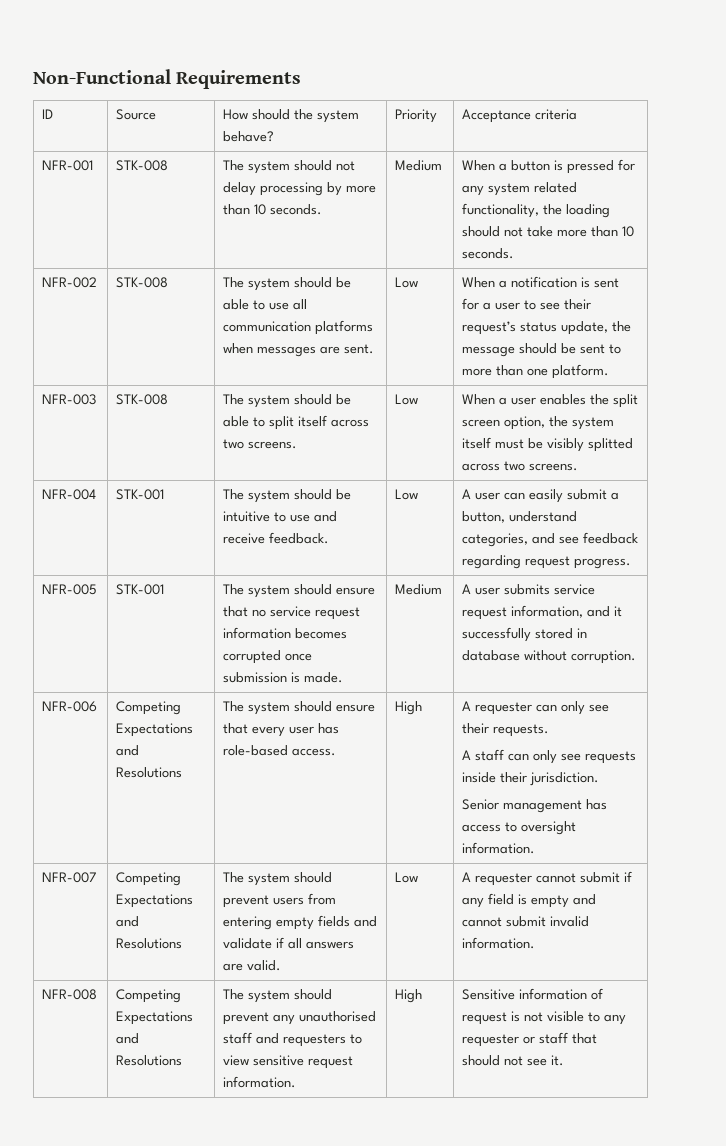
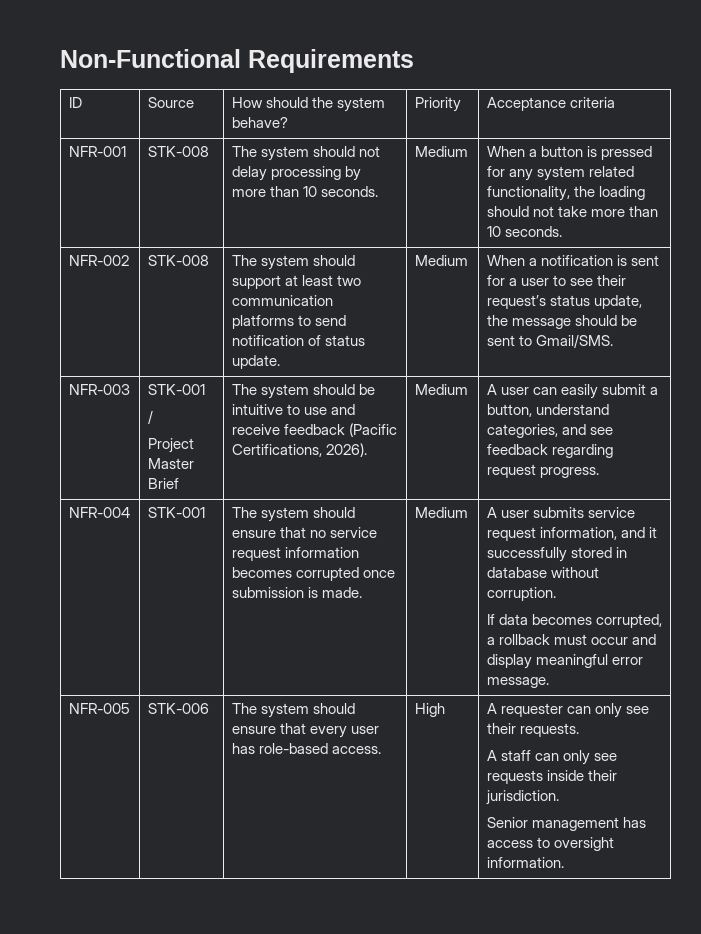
[336,277,352,288] [223,299,308,310] [223,320,374,335] [223,343,375,357] [395,277,419,288] be able to use all communication platforms when messages are sent. | Low -> [231,275,361,289] [231,295,333,306] [231,315,346,329] [231,335,365,346] [231,355,280,369] [414,255,468,266] support at least two communication platforms to send notification of status update. | Medium
[462,364,610,379] [42,394,97,405] [116,394,169,405] [223,394,352,408] [223,415,370,430] [223,439,298,449] [395,394,419,405] [462,394,639,408] [462,416,615,430] [462,437,634,452] [462,461,579,471] [42,489,97,500] [116,489,165,500] more than one platform. // NFR-003 | STK-008 | The system should be able to split itself across two screens. | Low | When a user enables the split screen option, the system itself must be visibly splitted across two screens. // NFR-004 | STK-001 -> [535,334,613,348] [68,384,130,395] [147,384,205,395] [147,410,153,424] [147,438,194,453] [147,458,194,469] [147,478,179,489] Gmail/SMS. // NFR-003 | STK-001 // / // Project Master Brief
[269,532,330,544] [395,489,419,500] feedback. | Low -> [283,423,397,437] [231,443,367,457] [414,384,468,395] feedback (Pacific Certifications, 2026). | Medium
[42,584,98,595] NFR-005 -> [68,507,130,518] NFR-004
[42,701,98,712] [116,701,182,715] [116,723,194,737] [116,745,140,756] [116,767,183,778] // NFR-006 | Competing Expectations and Resolutions -> [486,614,662,628] [486,634,656,645] [486,654,643,669] [486,677,549,688] [68,703,130,714] [147,703,209,714] // If data becomes corrupted, a rollback must occur and display meaningful error message. // NFR-005 | STK-006
[42,872,98,883] [116,872,182,886] [116,894,194,908] [116,916,140,927] [116,938,183,949] [223,872,333,886] [223,893,337,908] [223,915,378,930] [223,937,355,949] [223,960,282,971] [395,872,419,883] [462,871,633,886] [462,893,597,908] [462,916,590,927] [462,937,536,949] [42,989,98,1000] [116,989,182,1003] [116,1011,194,1025] [116,1033,140,1044] [116,1055,183,1066] [223,989,333,1003] [223,1011,377,1025] [223,1032,363,1047] [223,1055,354,1069] [223,1076,297,1088] [395,989,423,1003] [462,988,604,1000] [462,1011,627,1025] [462,1032,598,1047] [462,1055,565,1066] // NFR-007 | Competing Expectations and Resolutions | The system should prevent users from entering empty fields and validate if all answers are valid. | Low | A requester cannot submit if any field is empty and cannot submit invalid information. // NFR-008 | Competing Expectations and Resolutions | The system should prevent any unauthorised staff and requesters to view sensitive request information. | High | Sensitive information of request is not visible to any requester or staff that should not see it. -> (564, 862) none

